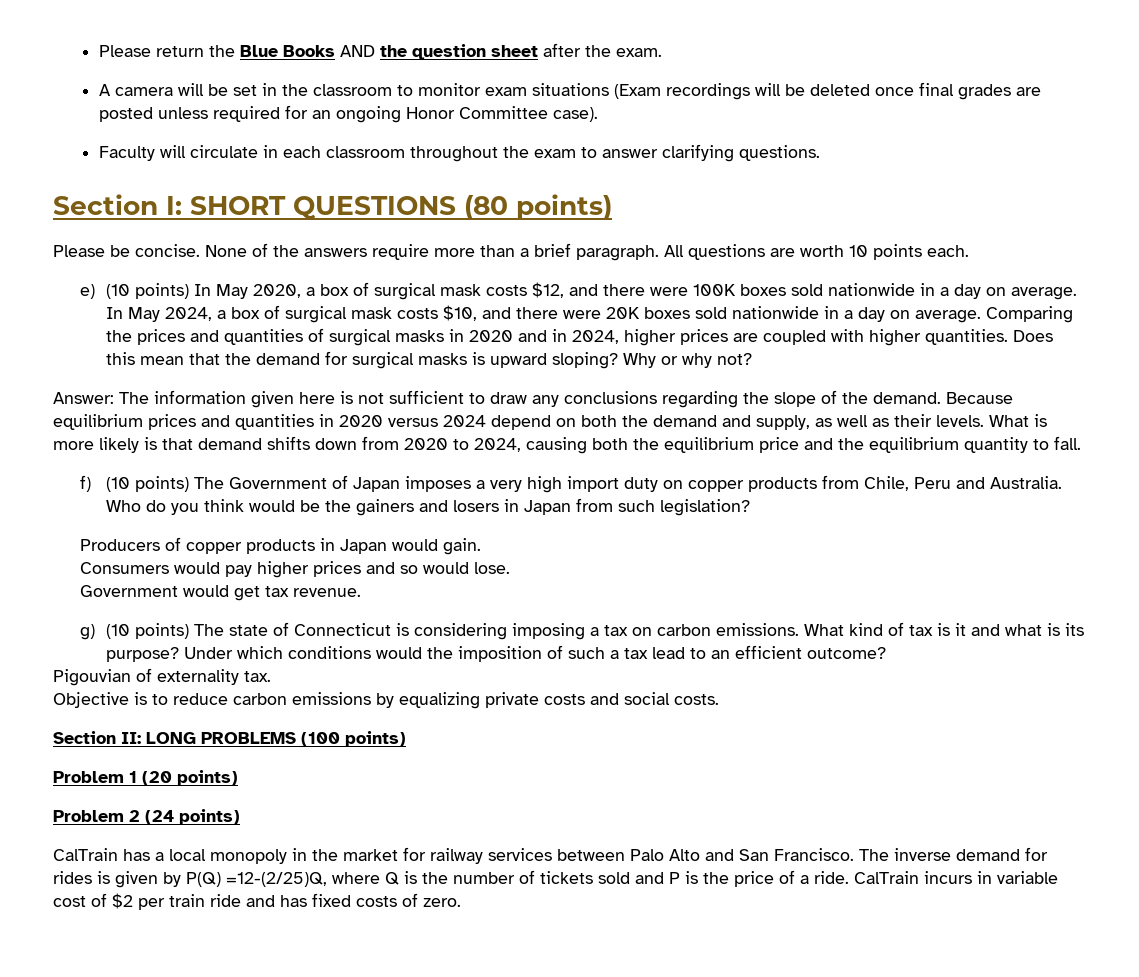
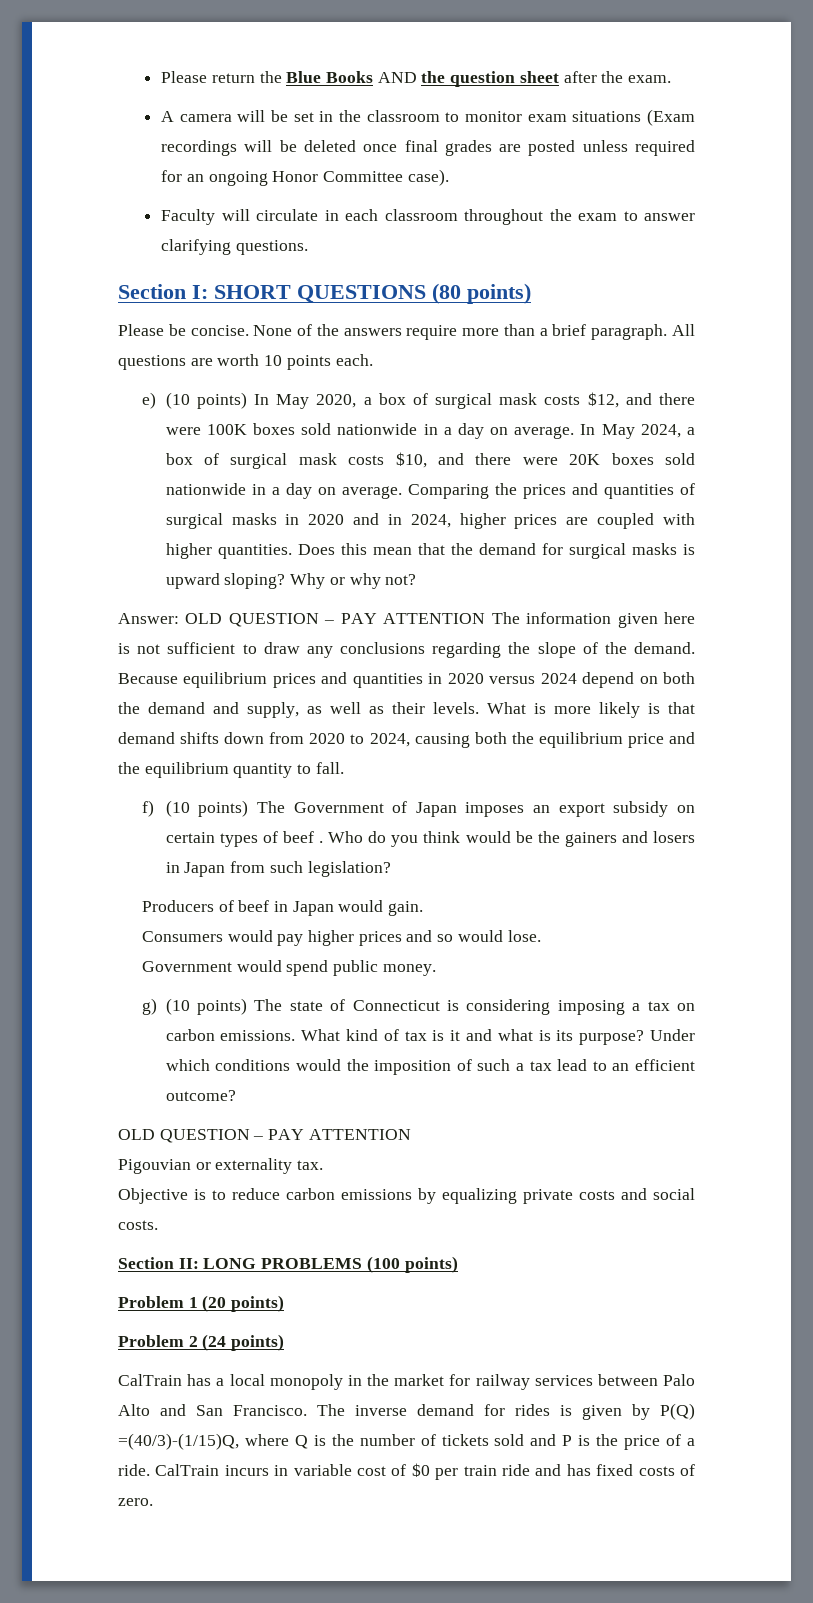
(114, 398) none -> [185,613,486,627] OLD QUESTION – PAY ATTENTION
[475,475,1062,493] a very high import duty on copper products from Chile, Peru and Australia. -> [533,801,695,817] [165,831,324,847] an export subsidy on certain types of beef .
[185,539,315,554] copper products -> [238,900,270,912] beef
[233,586,361,601] get tax revenue. -> [286,960,436,976] spend public money.
(886, 653) none -> [118,1129,411,1143] // OLD QUESTION – PAY ATTENTION
[136,668,152,682] of -> [195,1162,211,1170] or
[226,872,327,887] =12-(2/25)Q, -> [118,1433,239,1450] =(40/3)-(1/15)Q,
[112,893,133,909] $2 -> [411,1463,430,1477] $0

